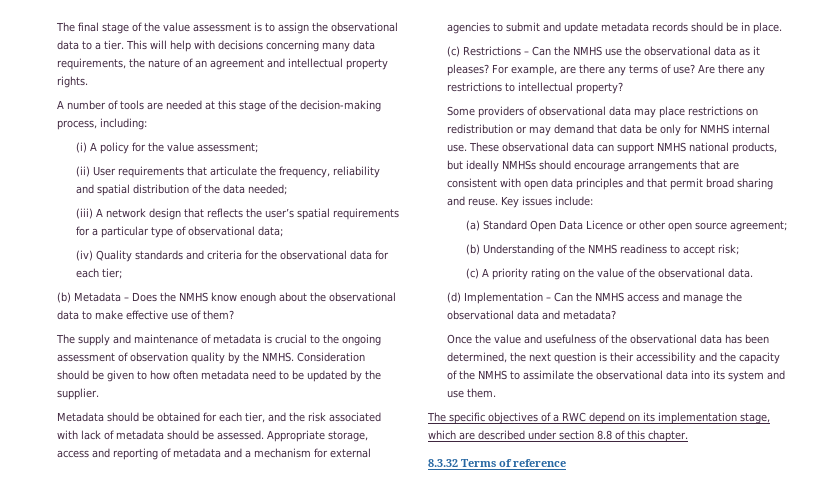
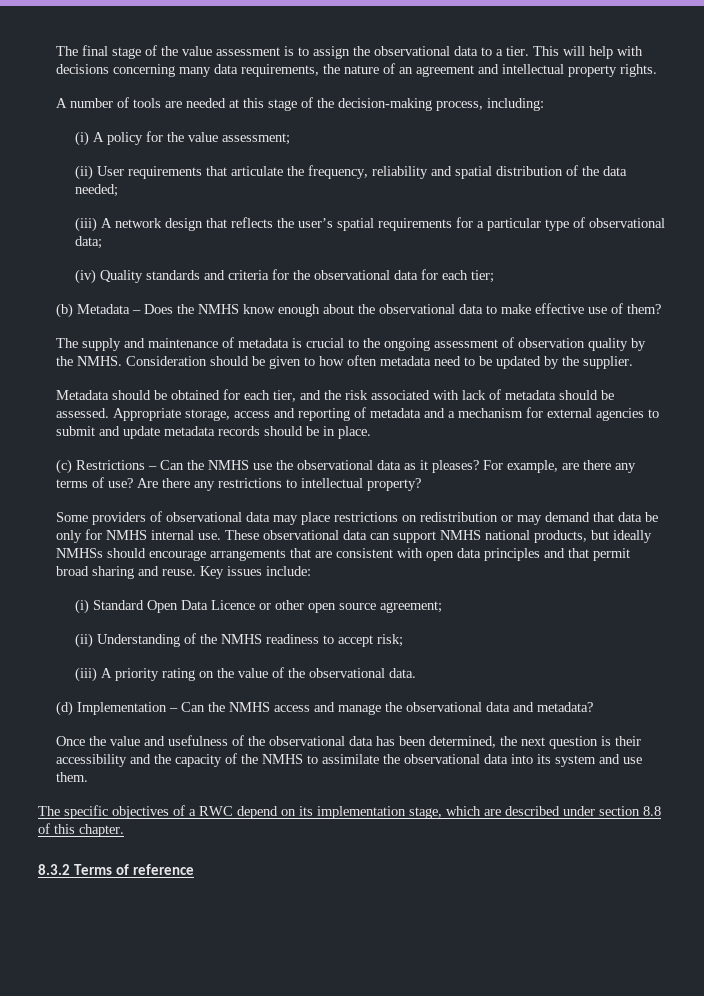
[466,220,481,231] (a) -> [74,599,89,614] (i)
[466,244,481,255] (b) -> [74,633,93,648] (ii)
[466,268,480,279] (c) -> [74,667,97,682] (iii)
[428,459,458,467] 8.3.32 -> [38,864,70,875] 8.3.2

